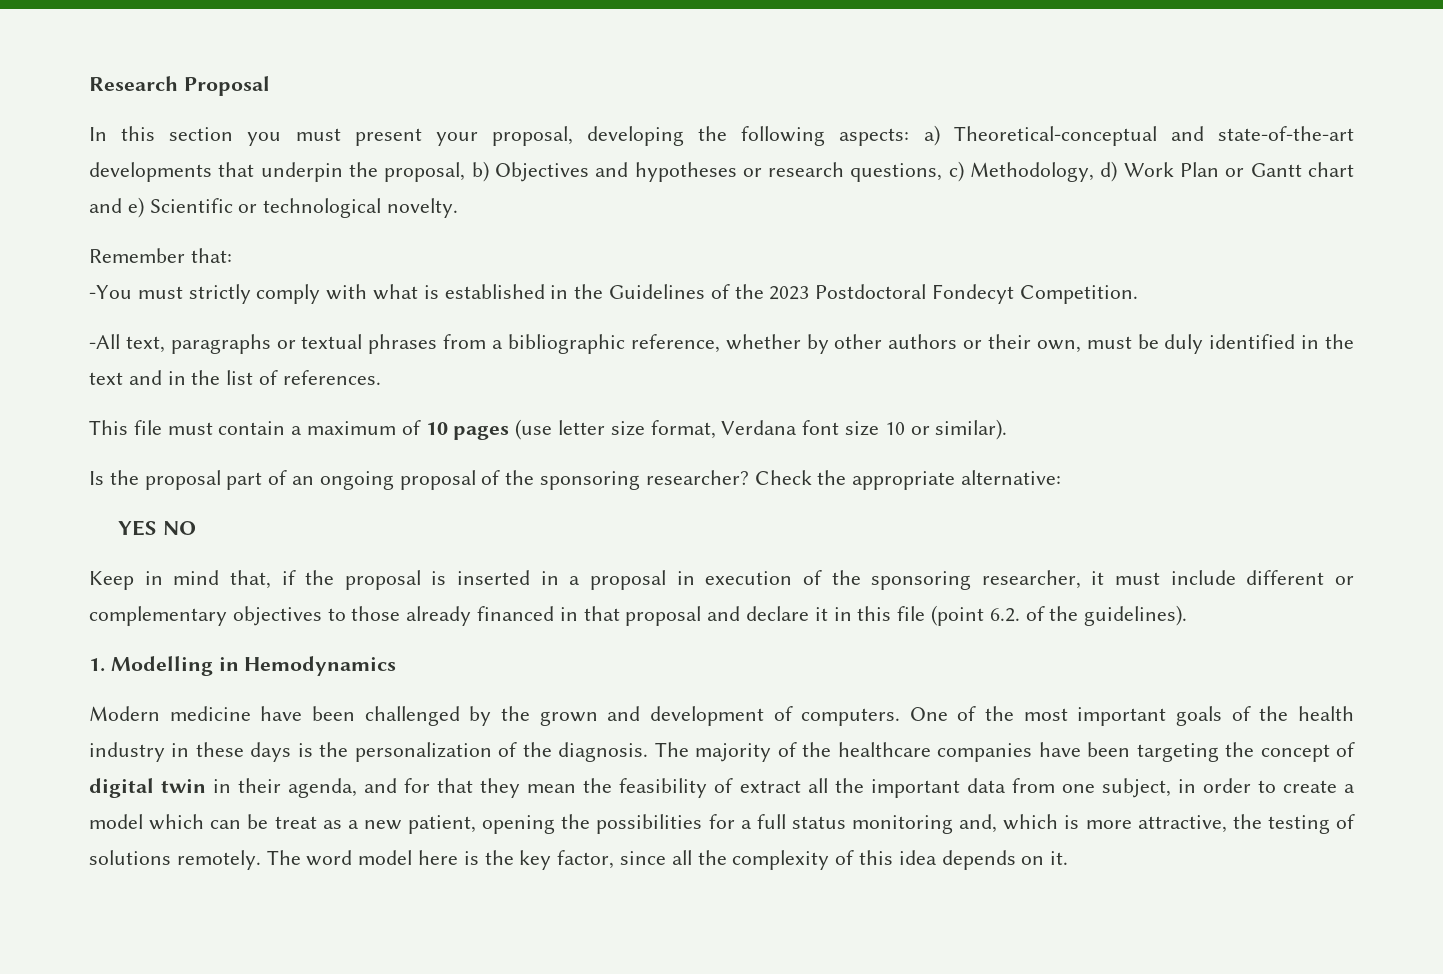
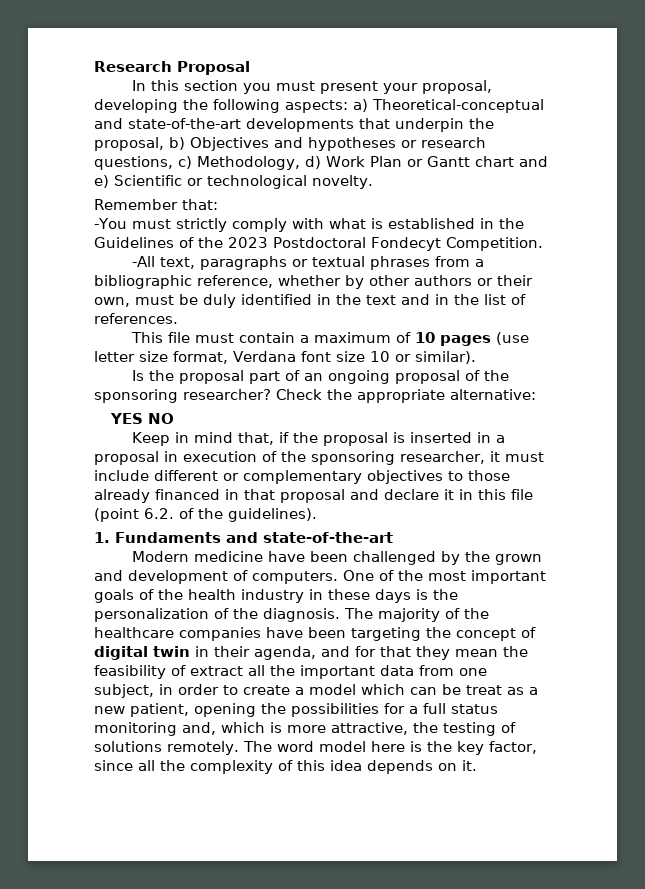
[110,656,397,676] Modelling in Hemodynamics -> [115,532,393,543] Fundaments and state-of-the-art

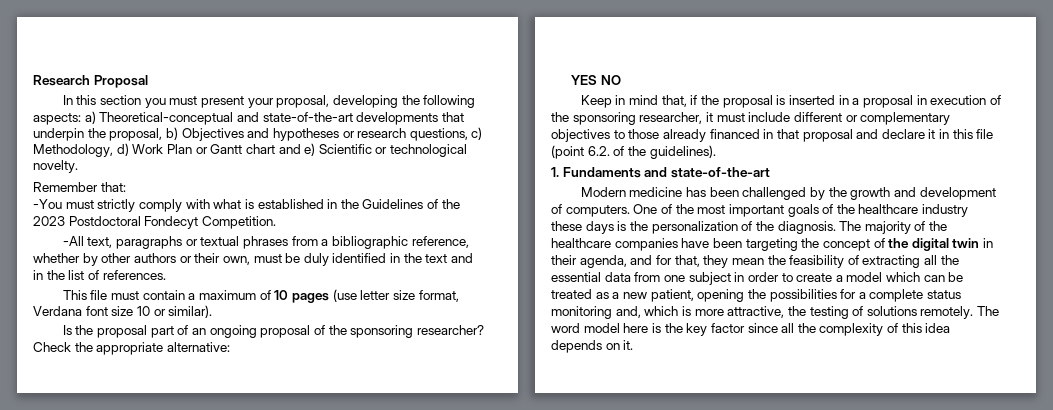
[267,551,305,562] have -> [686,187,707,197] has
[494,554,542,565] grown -> [850,187,891,200] growth
[188,589,323,603] health industry in -> [858,204,969,217] healthcare industry
(536, 632) none -> [888,238,910,248] the
[380,646,411,657] that -> [674,255,700,267] that,
[190,665,375,679] extract all the important -> [862,255,959,268] [551,272,601,282] extracting all the essential
[94,684,154,698] subject, -> [688,272,731,285] subject
[466,685,502,695] treat -> [551,289,592,299] treated
[423,703,446,714] full -> [869,289,924,302] complete
[488,741,537,754] factor, -> [710,323,745,333] factor

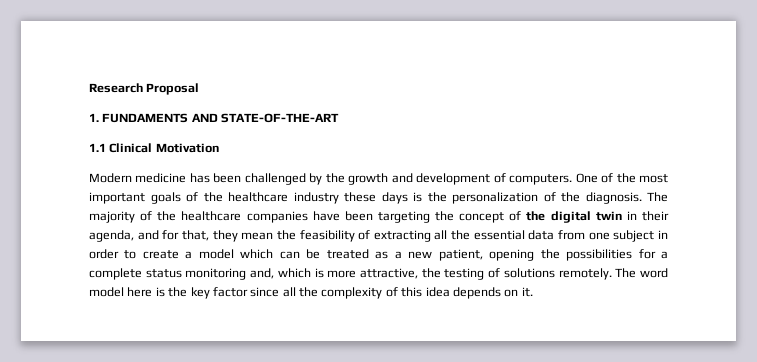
[62,95,476,108] [33,111,464,125] [33,127,483,141] [33,143,468,157] [33,160,78,173] [33,182,126,192] [33,199,460,212] [33,216,276,229] [62,236,469,249] [33,253,474,266] [33,270,166,280] [62,289,459,303] [33,305,213,318] [62,325,484,338] [33,342,230,355] [570,75,621,85] [580,95,1001,108] [551,112,951,125] [551,129,994,142] [551,145,716,159] [551,167,770,178] In this section you must present your proposal, developing the following aspects: a) Theoretical-conceptual and state-of-the-art developments that underpin the proposal, b) Objectives and hypotheses or research questions, c) Methodology, d) Work Plan or Gantt chart and e) Scientific or technological novelty. // Remember that: // -You must strictly comply with what is established in the Guidelines of the 2023 Postdoctoral Fondecyt Competition. // -All text, paragraphs or textual phrases from a bibliographic reference, whether by other authors or their own, must be duly identified in the text and in the list of references. // This file must contain a maximum of 10 pages (use letter size format, Verdana font size 10 or similar). // Is the proposal part of an ongoing proposal of the sponsoring researcher? Check the appropriate alternative: // YES NO // Keep in mind that, if the proposal is inserted in a proposal in execution of the sponsoring researcher, it must include different or complementary objectives to those already financed in that proposal and declare it in this file (point 6.2. of the guidelines). // 1. Fundaments and state-of-the-art -> [89,113,340,123] [89,143,219,153] 1. FUNDAMENTS AND STATE-OF-THE-ART // 1.1 Clinical Motivation

